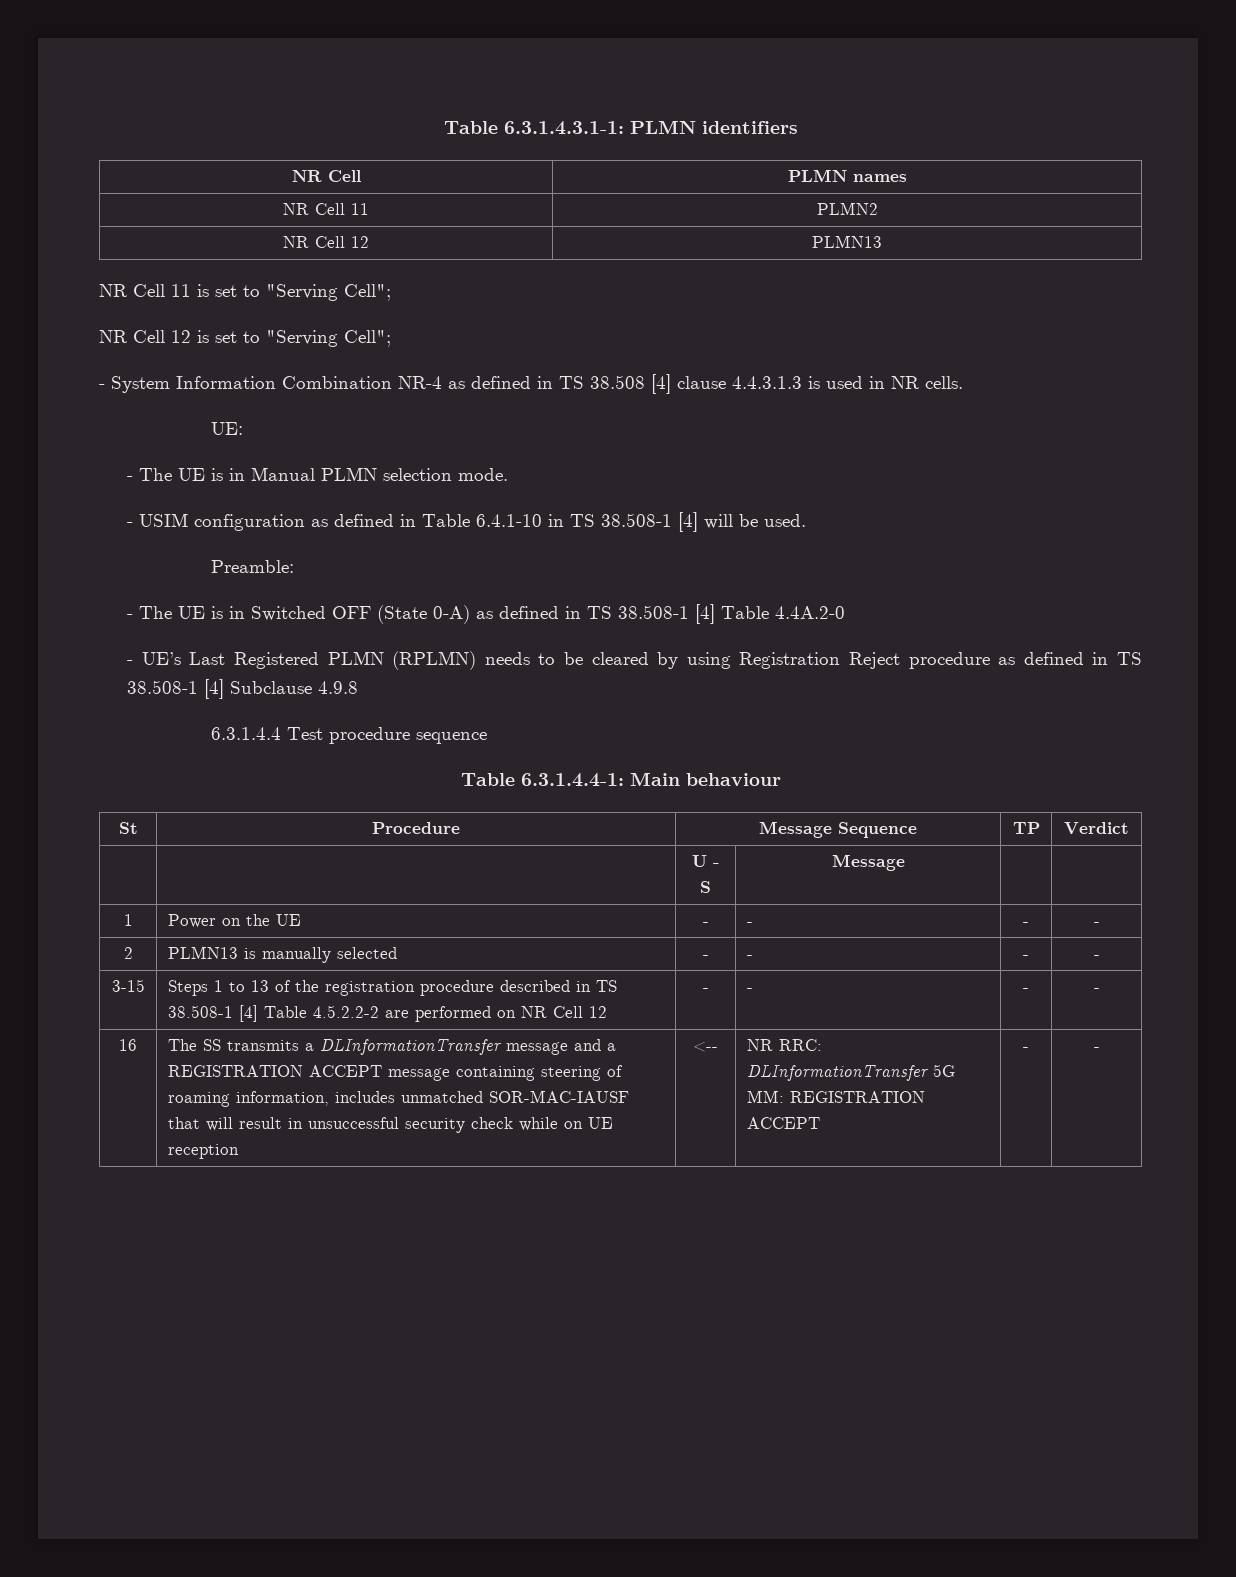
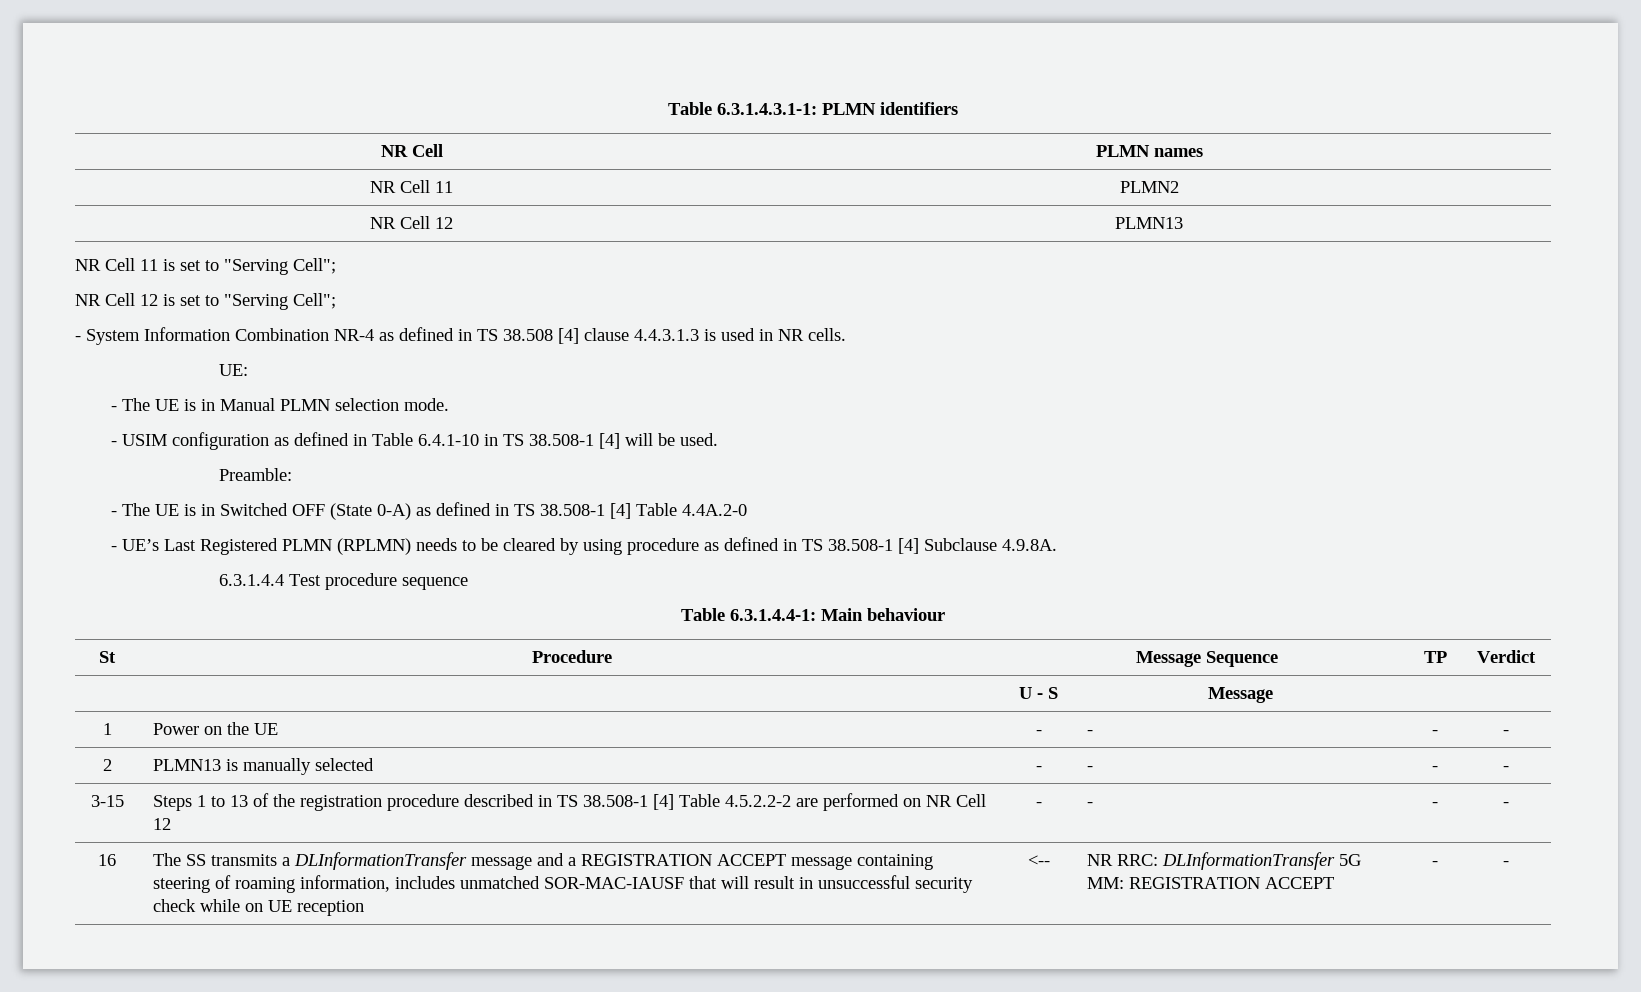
[739,652,900,669] Registration Reject -> (622, 547) none
[318,681,359,694] 4.9.8 -> [1001,539,1057,551] 4.9.8A.

